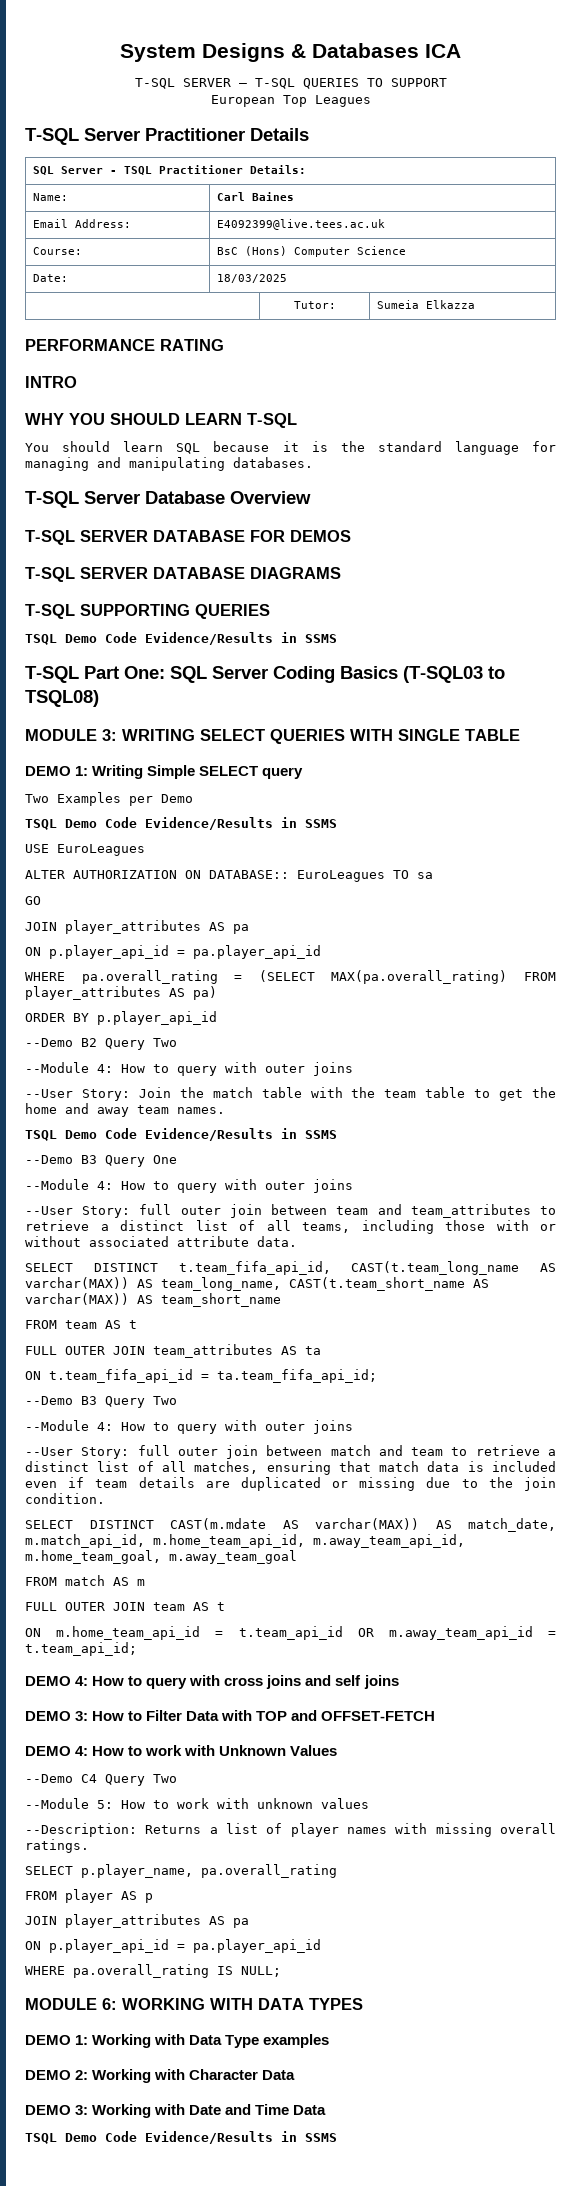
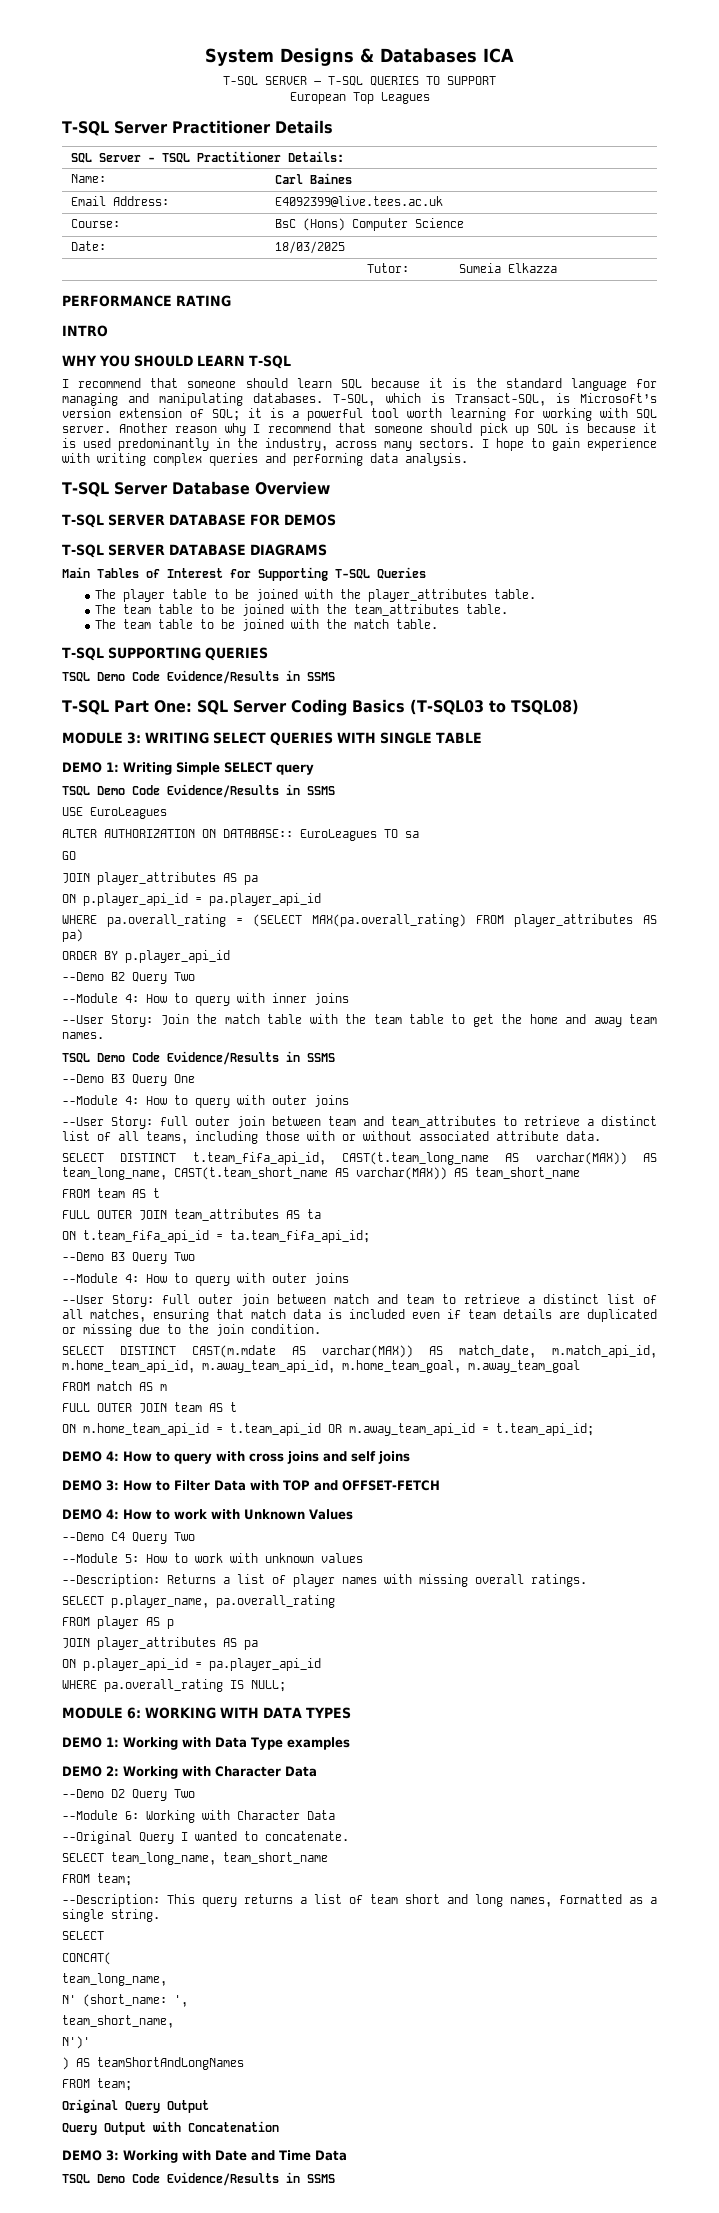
[25,443,49,452] You -> [62,378,237,388] I recommend that someone
(313, 462) none -> [333,393,657,406] [62,408,657,421] [62,423,657,436] [62,438,657,451] [62,453,468,466] T-SQL, which is Transact-SQL, is Microsoft’s version extension of SQL; it is a powerful tool worth learning for working with SQL server. Another reason why I recommend that someone should pick up SQL is because it is used predominantly in the industry, across many sectors. I hope to gain experience with writing complex queries and performing data analysis.
(341, 573) none -> [62,567,426,581] [94,589,536,602] [94,604,508,616] [94,619,438,631] // Main Tables of Interest for Supporting T-SQL Queries // The player table to be joined with the player_attributes table. // The team table to be joined with the team_attributes table. // The team table to be joined with the match table.
[25,792,193,806] // Two Examples per Demo -> (314, 769) none
[265,1064,305,1073] outer -> [272,993,307,1003] inner
(296, 2075) none -> [62,1789,195,1801] [62,1810,335,1823] [62,1831,349,1844] [62,1852,328,1865] [62,1873,132,1886] [62,1894,657,1907] [62,1909,160,1922] [62,1931,104,1940] [62,1952,111,1965] [62,1973,167,1986] [62,1994,188,2007] [62,2015,174,2028] [62,2036,90,2049] [62,2057,244,2070] [62,2078,132,2091] [62,2099,209,2113] [62,2121,279,2135] // --Demo D2 Query Two // --Module 6: Working with Character Data // --Original Query I wanted to concatenate. // SELECT team_long_name, team_short_name // FROM team; // --Description: This query returns a list of team short and long names, formatted as a single string. // SELECT // CONCAT( // team_long_name, // N' (short_name: ', // team_short_name, // N')' // ) AS teamShortAndLongNames // FROM team; // Original Query Output // Query Output with Concatenation

